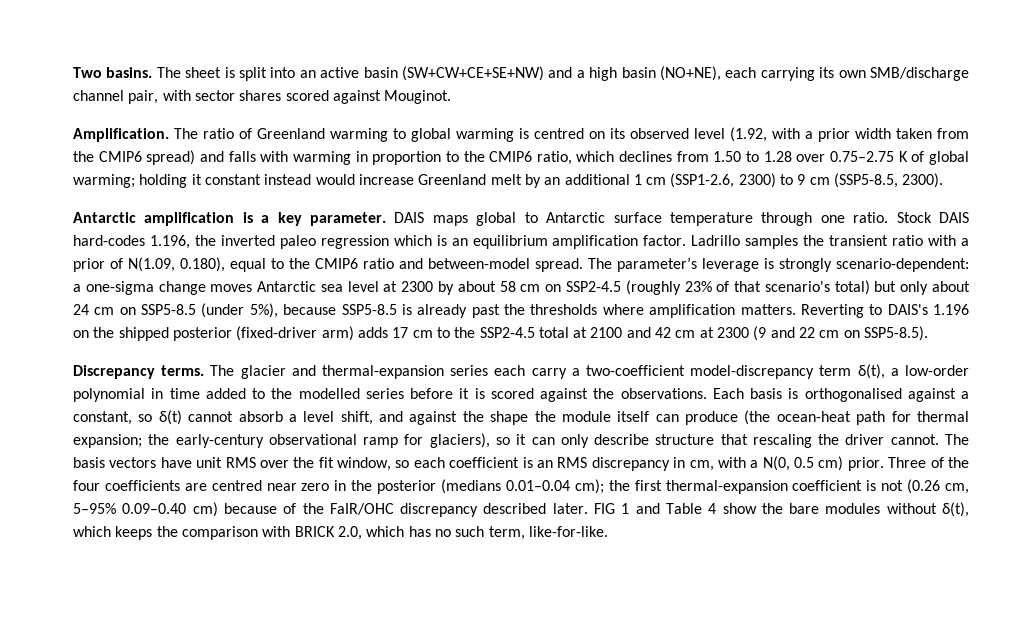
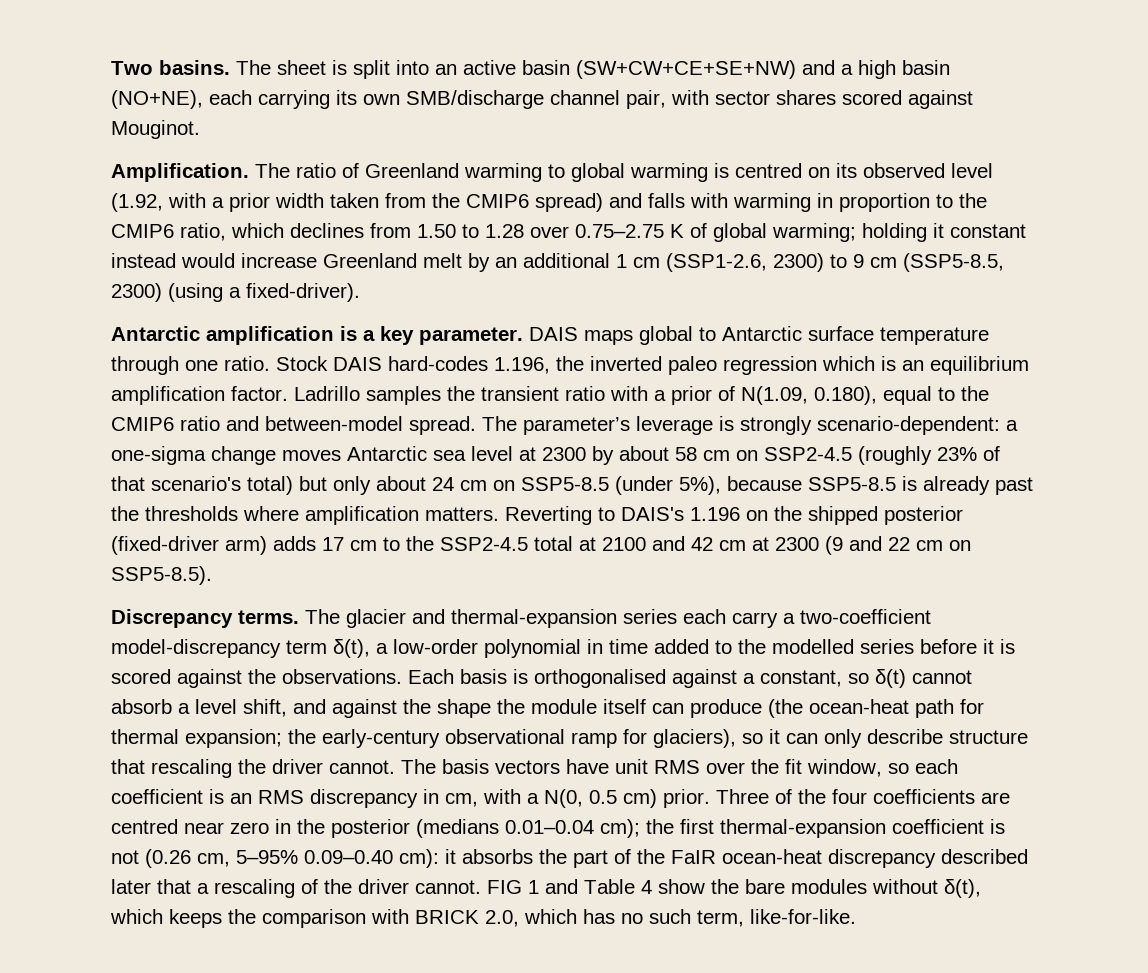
[902,173,944,188] 2300). -> [111,283,360,302] 2300) (using a fixed-driver).
[192,502,588,517] cm) because of the FaIR/OHC discrepancy described later. -> [399,849,1028,868] [111,879,481,898] cm): it absorbs the part of the FaIR ocean-heat discrepancy described later that a rescaling of the driver cannot.

